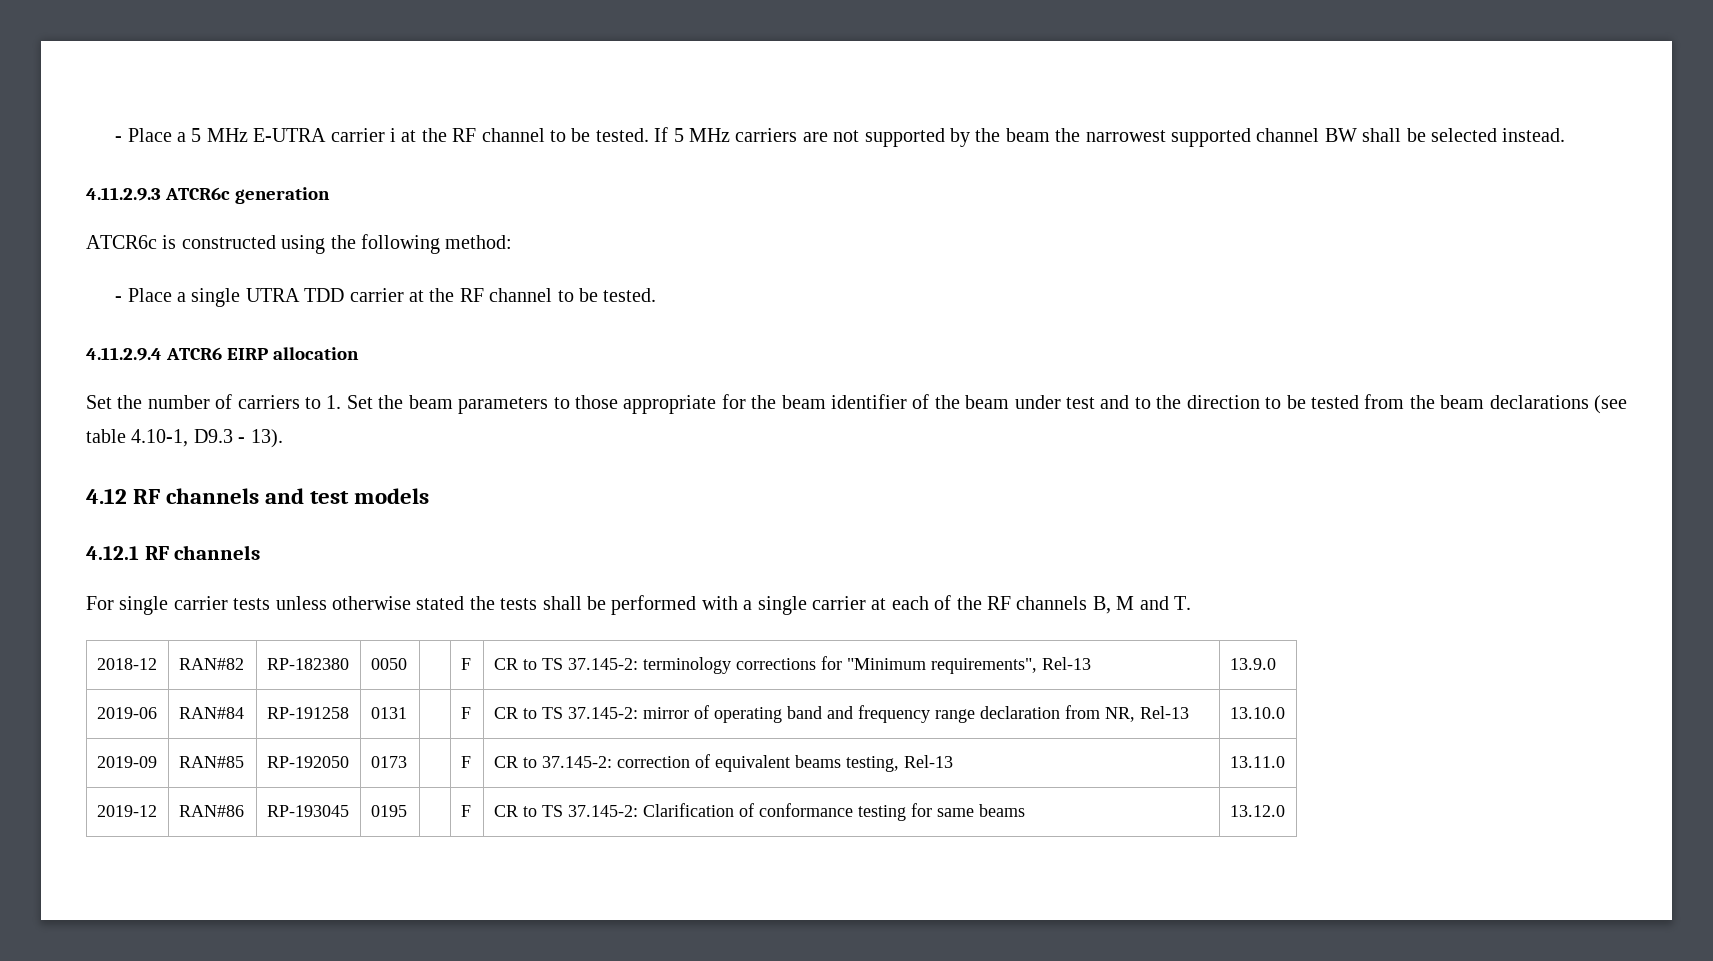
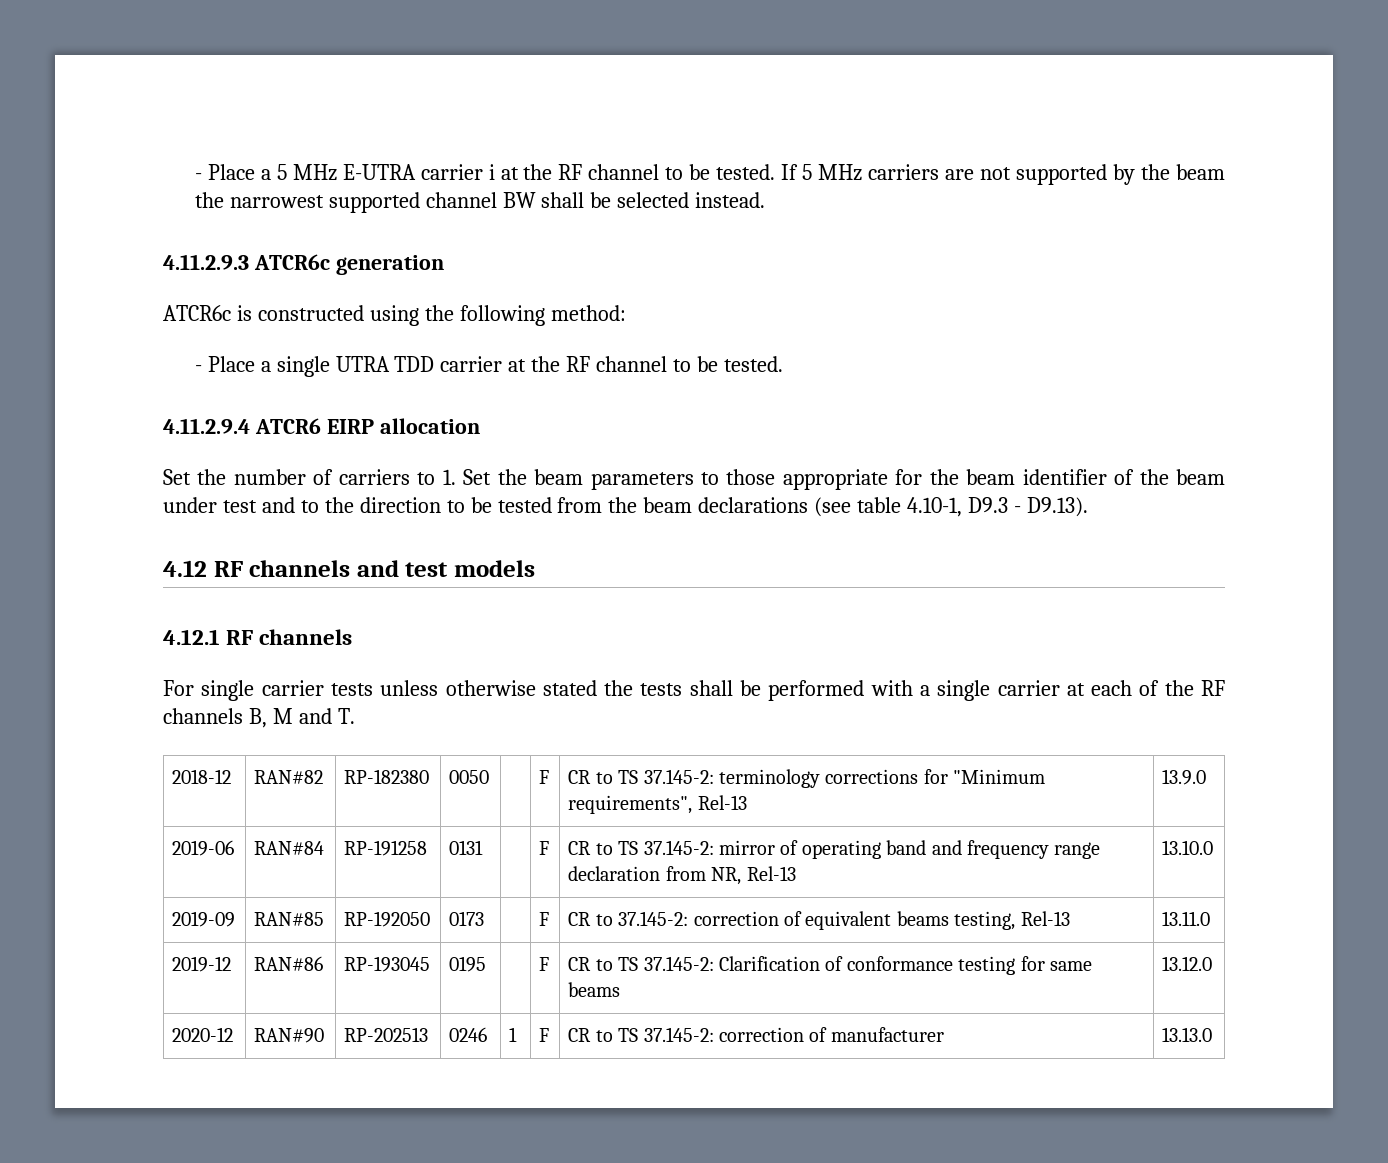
[250,429,283,448] 13). -> [1026,497,1088,517] D9.13).
(1285, 811) none -> [172,1027,234,1042] [254,1028,325,1043] [344,1027,429,1042] [449,1027,488,1042] [509,1027,518,1042] [539,1028,550,1042] [568,1027,944,1042] [1162,1027,1213,1042] // 2020-12 | RAN#90 | RP-202513 | 0246 | 1 | F | CR to TS 37.145-2: correction of manufacturer | 13.13.0

